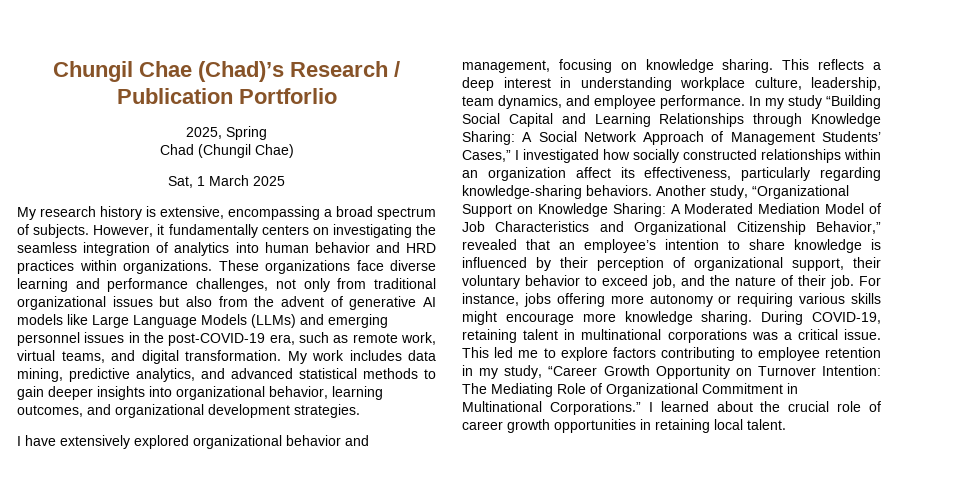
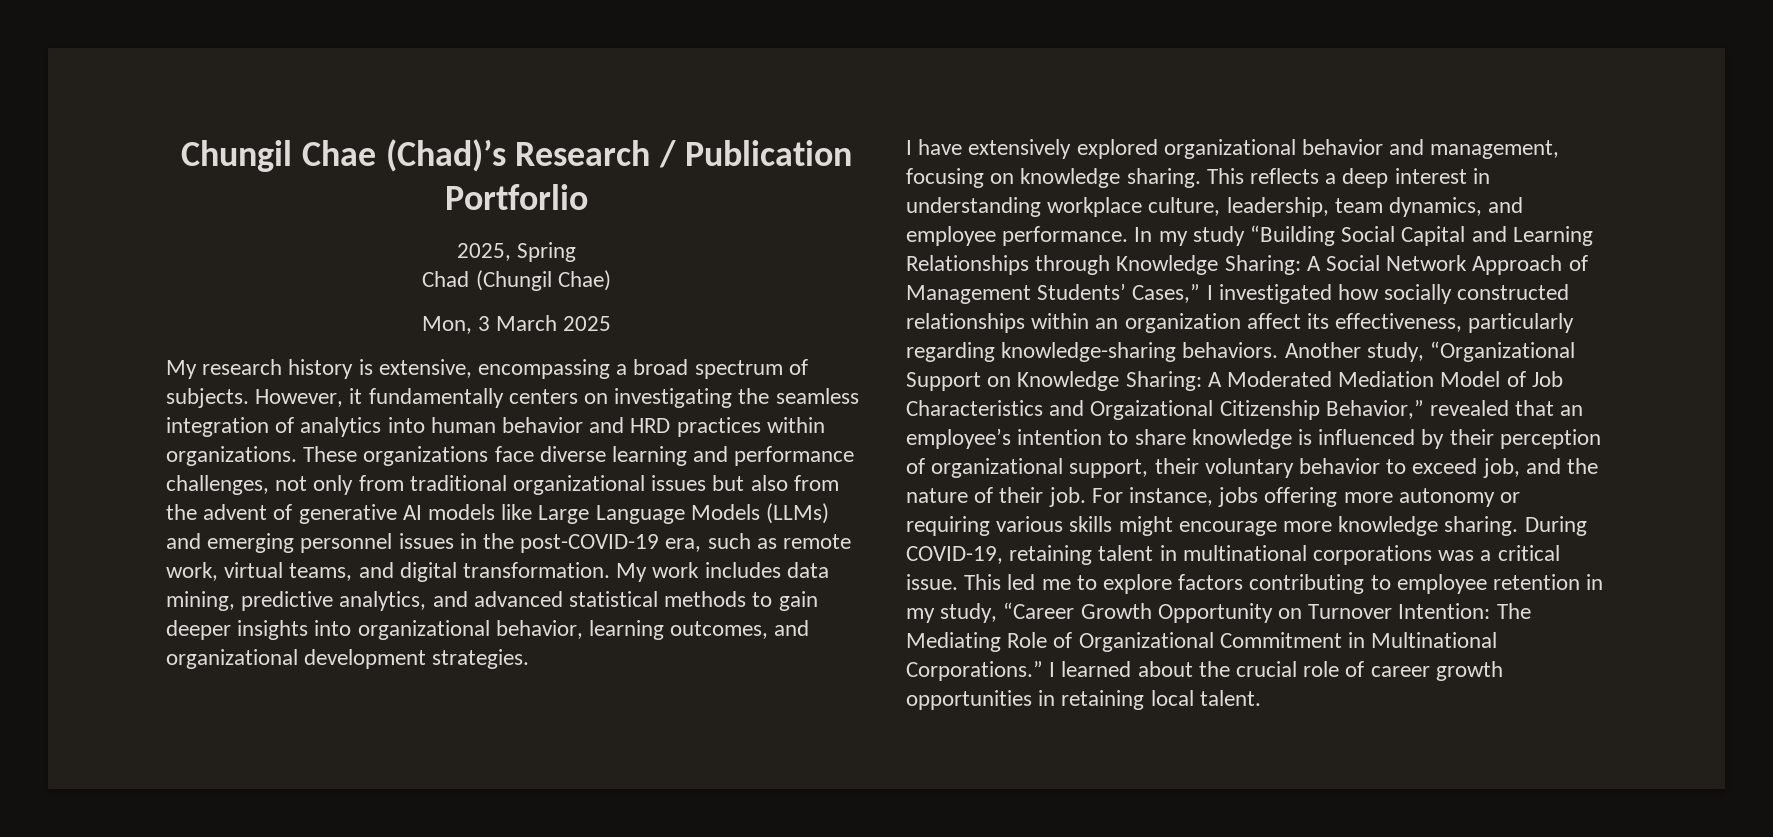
[168,176,205,188] Sat, 1 -> [421,316,490,334] Mon, 3
[634,221,727,235] Organizational -> [1090,400,1214,420] Orgaizational

